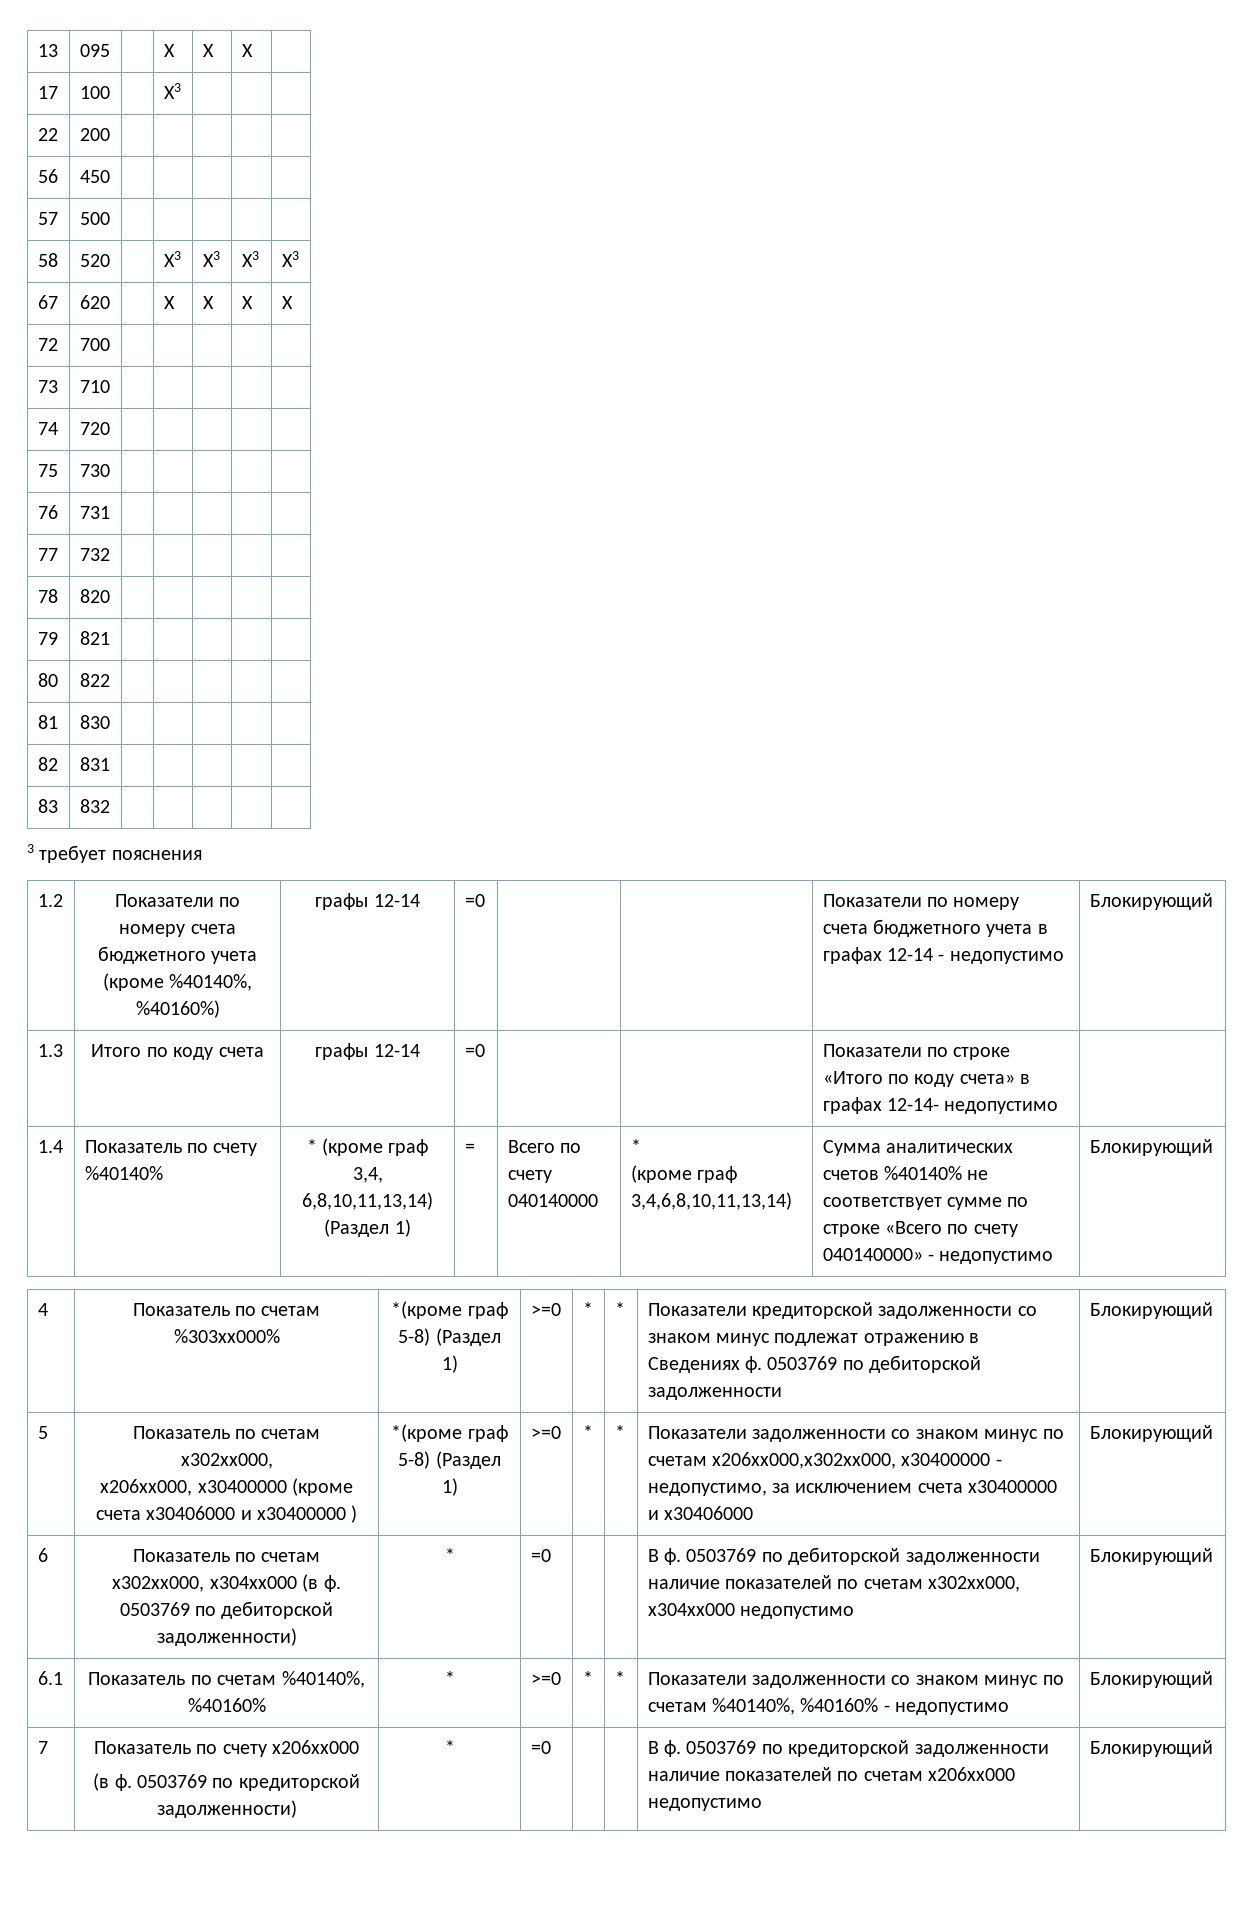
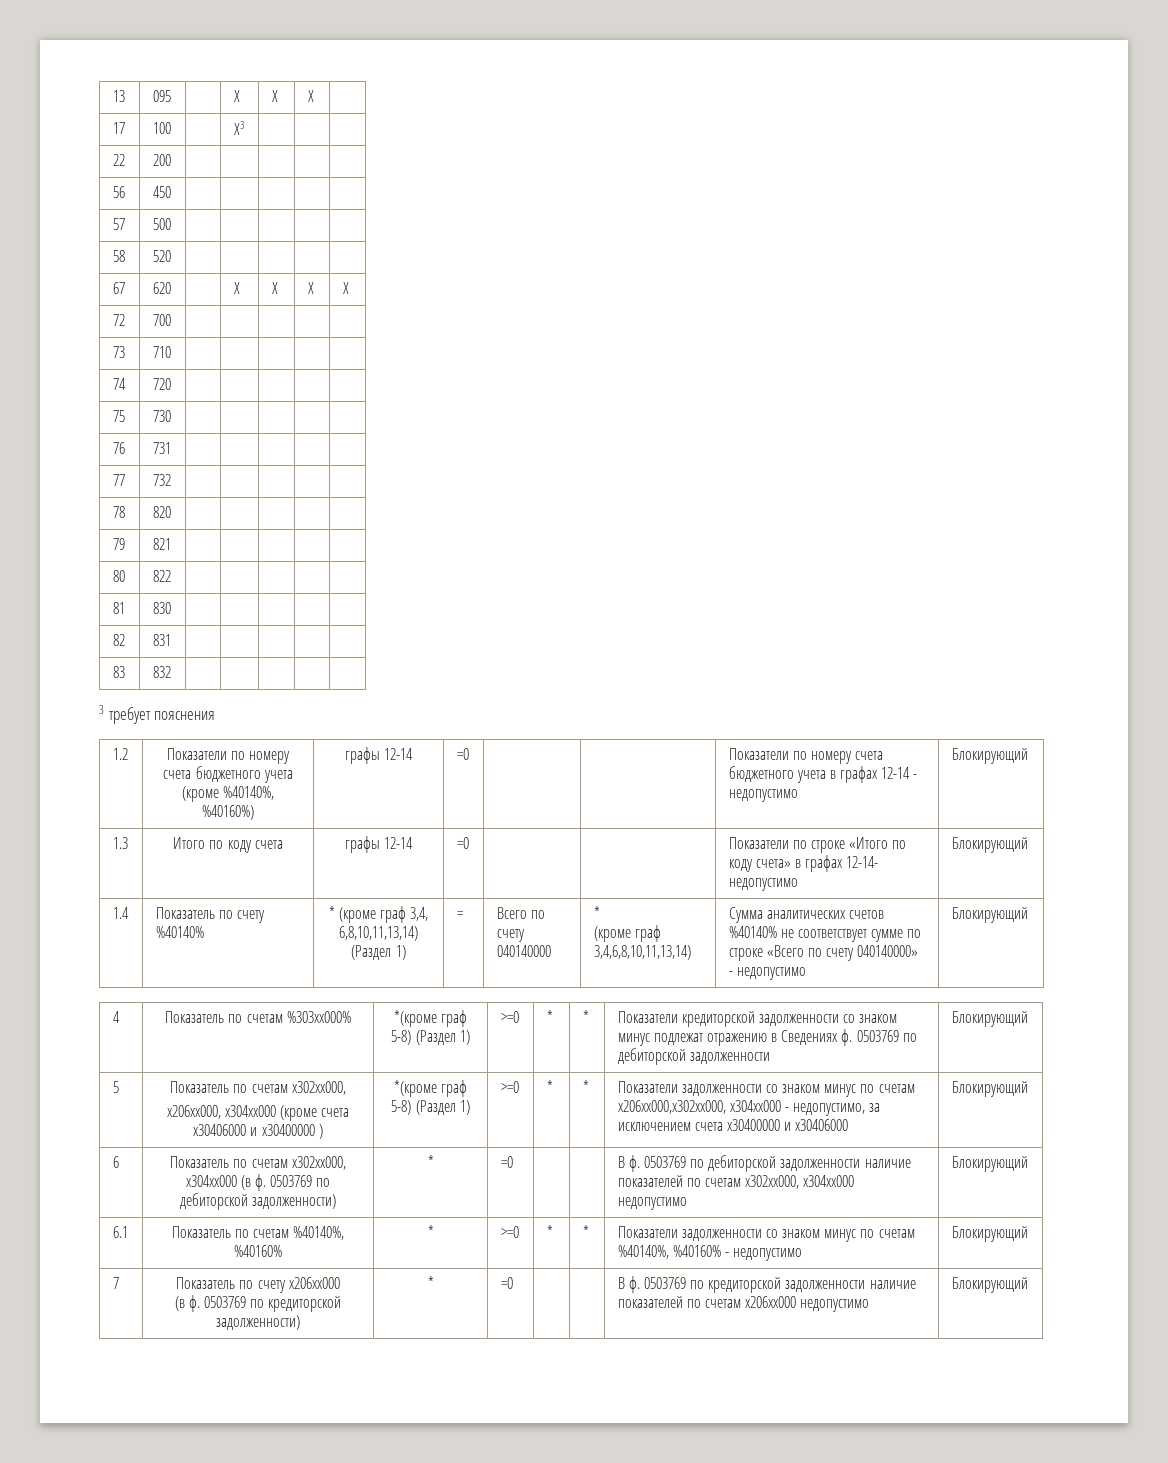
[163,251,181,267] [202,251,220,267] [241,251,259,267] [281,251,299,267] Х3 | Х3 | Х3 | Х3 -> (171, 256) | | |
(1059, 1107) none -> [951,837,1028,853] Блокирующий
[197,1480,287,1493] х30400000 -> [224,1105,276,1117] х304хх000
[901,1453,991,1466] х30400000 -> [729,1100,781,1112] х304хх000

